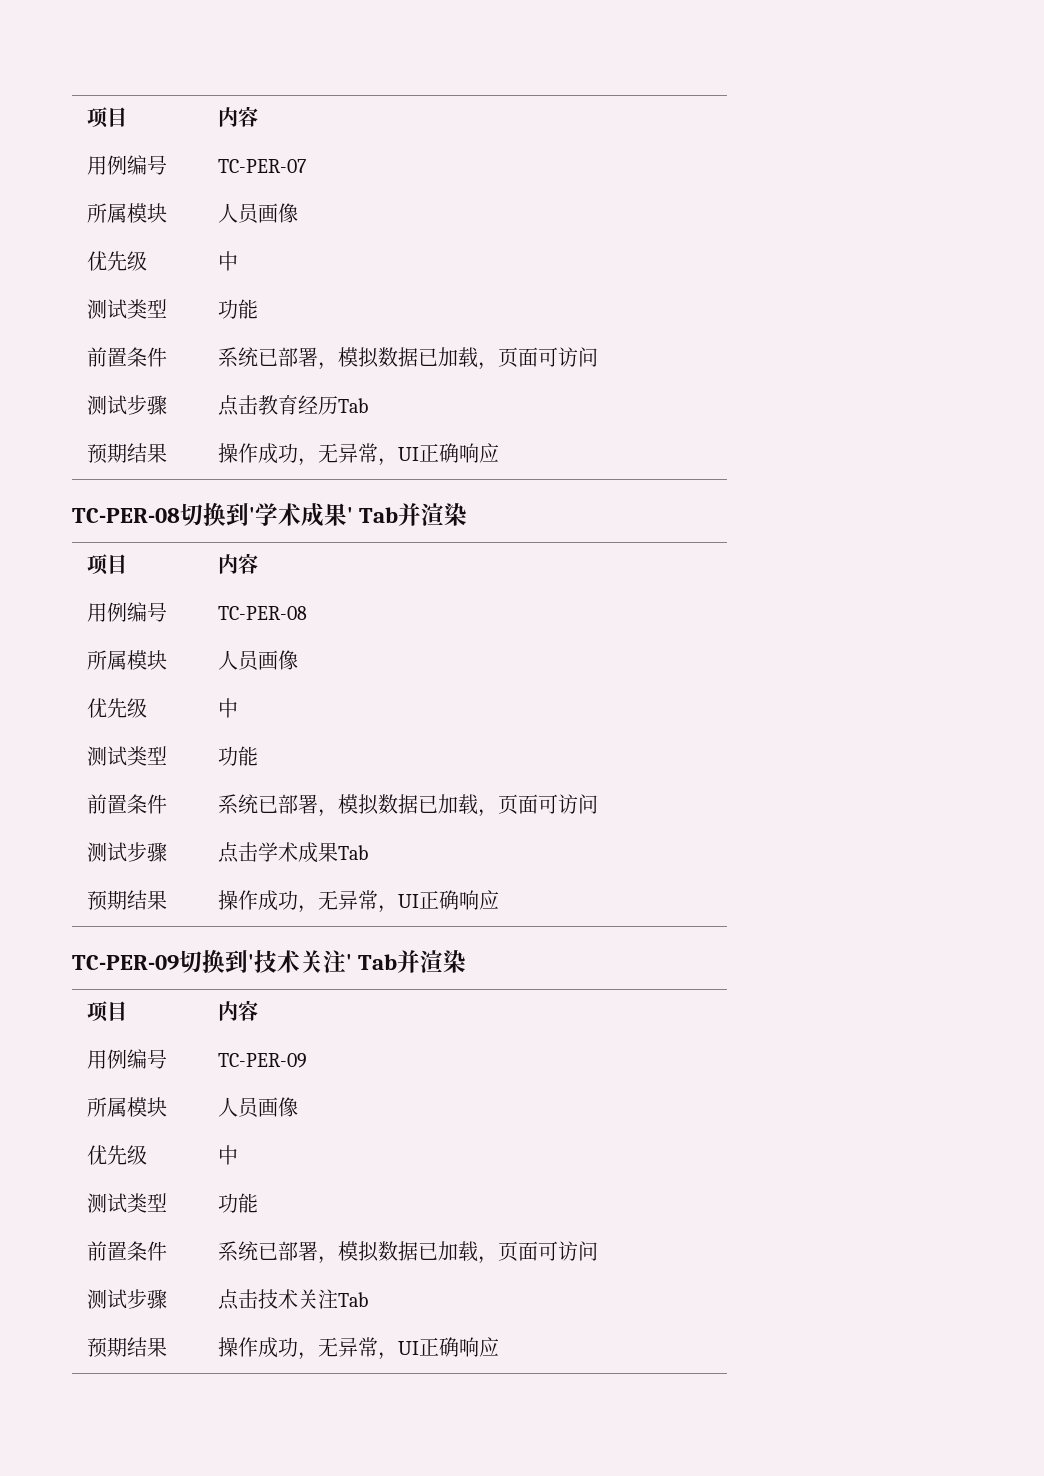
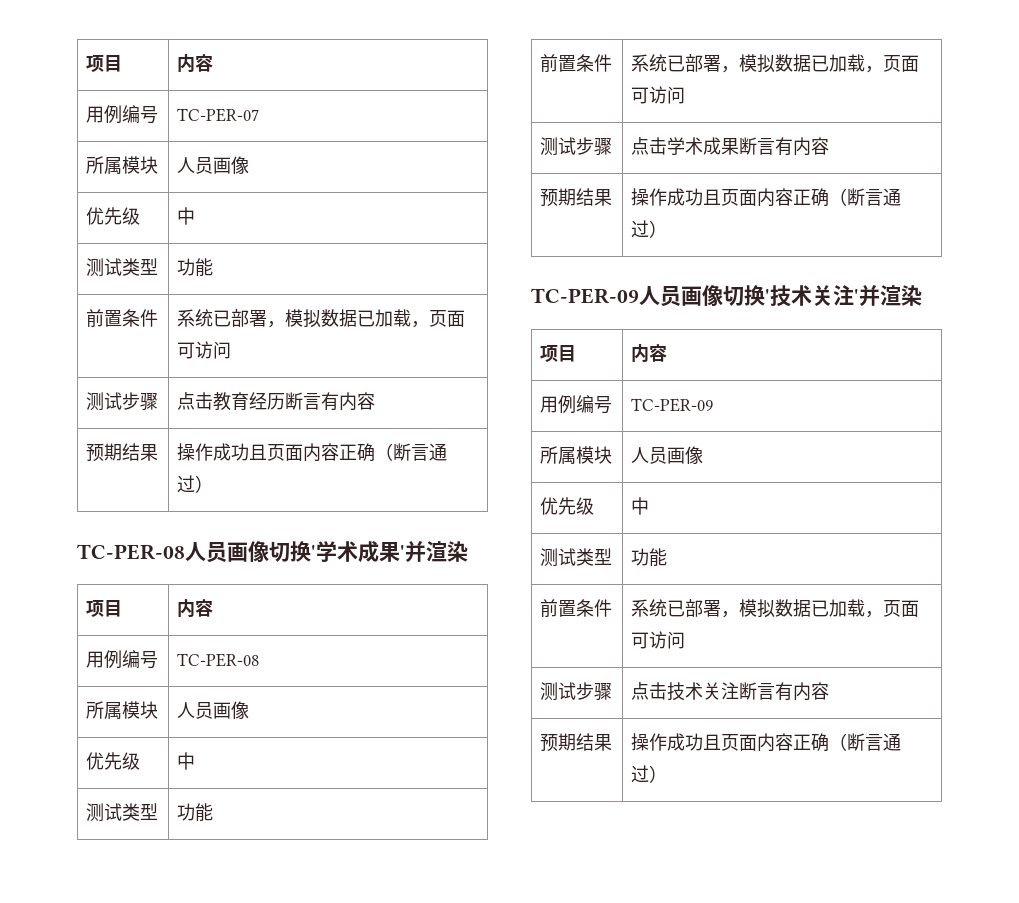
[337,398,368,413] [86,443,167,464] [217,443,499,466] [72,502,249,526] Tab // 预期结果 | 操作成功，无异常，UI正确响应 // TC-PER-08切换到 -> [284,392,375,411] [85,443,158,462] [176,443,447,462] [176,475,213,493] [77,541,311,563] 断言有内容 // 预期结果 | 操作成功且页面内容正确（断言通过） // TC-PER-08人员画像切换
[359,507,399,523] Tab -> (405, 552) none
[337,845,368,860] [86,890,167,911] [217,890,499,913] [72,949,248,973] Tab // 预期结果 | 操作成功，无异常，UI正确响应 // TC-PER-09切换到 -> [738,137,829,156] [539,188,612,207] [630,188,901,207] [630,220,667,238] [531,285,765,307] 断言有内容 // 预期结果 | 操作成功且页面内容正确（断言通过） // TC-PER-09人员画像切换
[358,954,398,970] Tab -> (859, 296) none
[337,1292,368,1307] [86,1337,167,1358] [217,1337,499,1360] Tab // 预期结果 | 操作成功，无异常，UI正确响应 -> [738,682,829,701] [539,733,612,752] [630,733,901,752] [630,765,667,783] 断言有内容 // 预期结果 | 操作成功且页面内容正确（断言通过）

